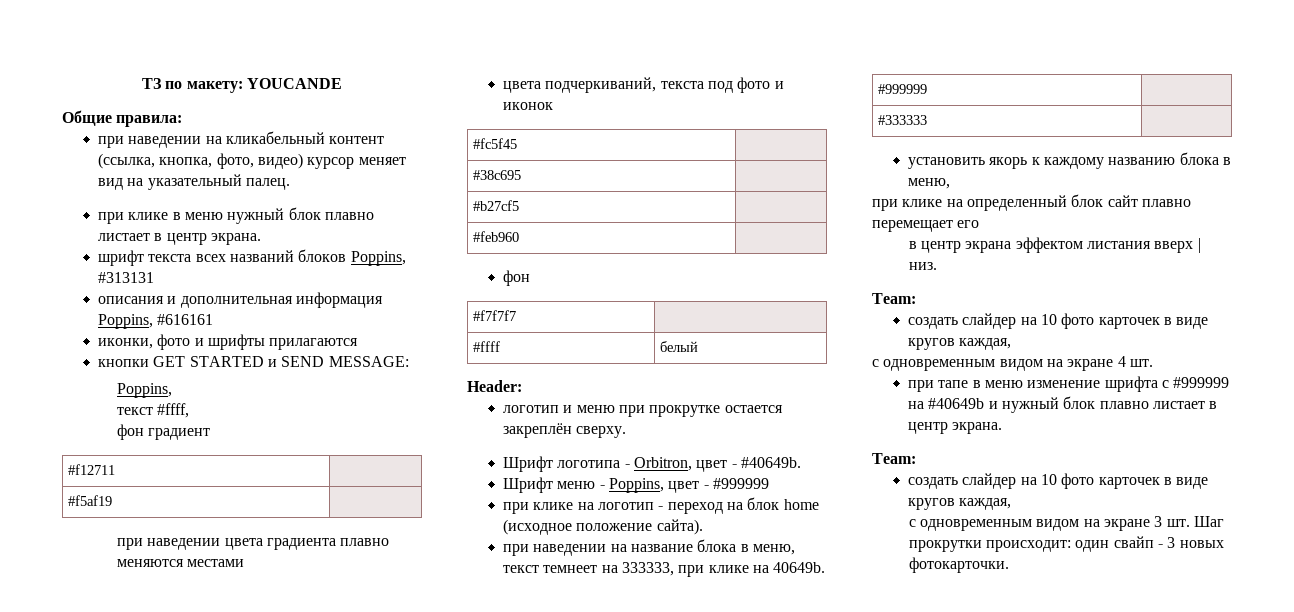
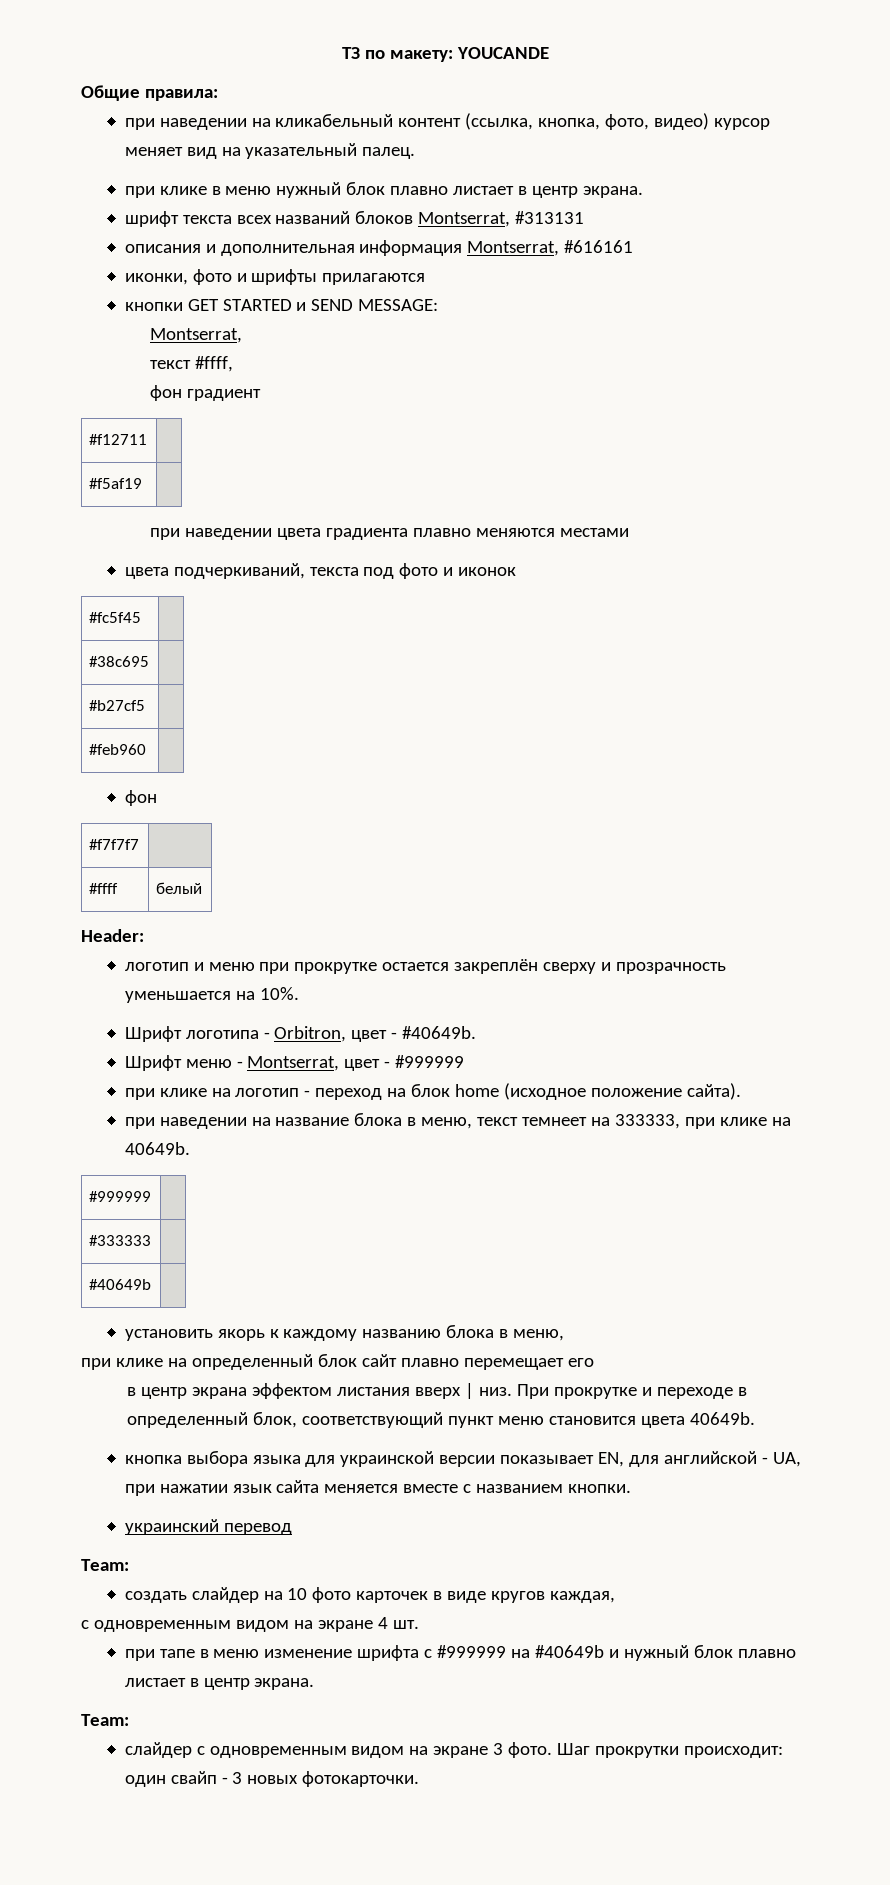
[350,251,406,266] Poppins, -> [418,212,511,227] Montserrat,
[97,314,153,329] Poppins, -> [467,241,560,256] Montserrat,
[117,383,173,398] Poppins, -> [150,328,243,343] Montserrat,
[576,426,627,438] сверху. -> [543,962,727,974] [124,987,299,1003] сверху и прозрачность уменьшается на 10%.
[608,478,664,493] Poppins, -> [247,1056,340,1071] Montserrat,
(928, 120) none -> [89,1279,152,1290] // #40649b |
(937, 266) none -> [517,1384,748,1399] [127,1412,756,1428] [124,1451,802,1467] [124,1480,632,1496] [124,1519,292,1535] При прокрутке и переходе в определенный блок, соответствующий пункт меню становится цвета 40649b. // кнопка выбора языка для украинской версии показывает EN, для английской - UA, при нажатии язык сайта меняется вместе с названием кнопки. // украинский перевод
[907,473,1209,489] [907,498,1012,510] создать слайдер на 10 фото карточек в виде кругов каждая, // -> [124,1742,192,1758] слайдер
[1166,519,1190,527] шт. -> [508,1742,553,1758] фото.

